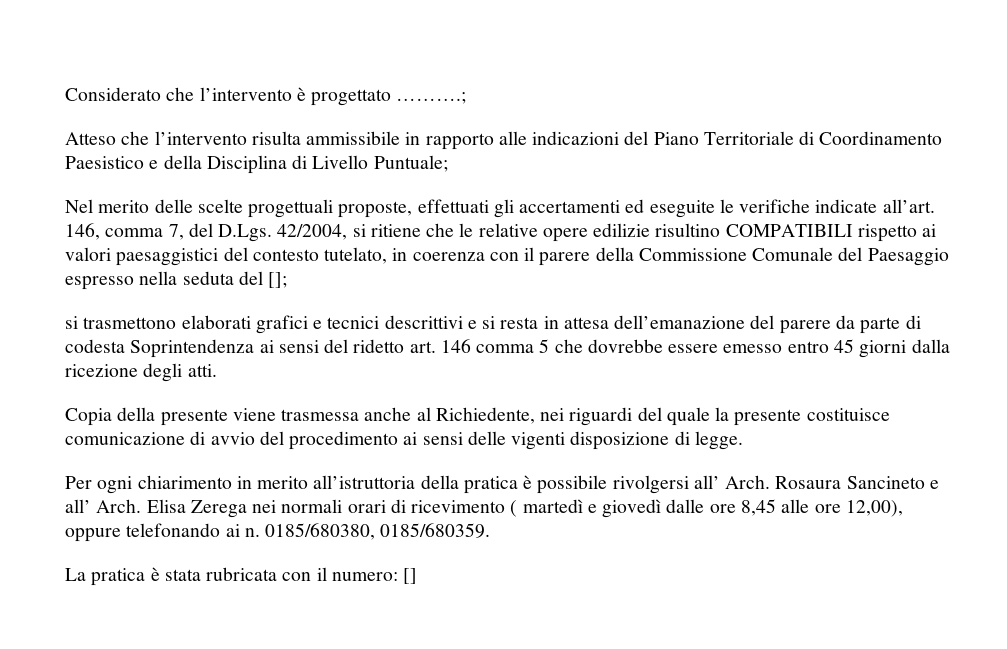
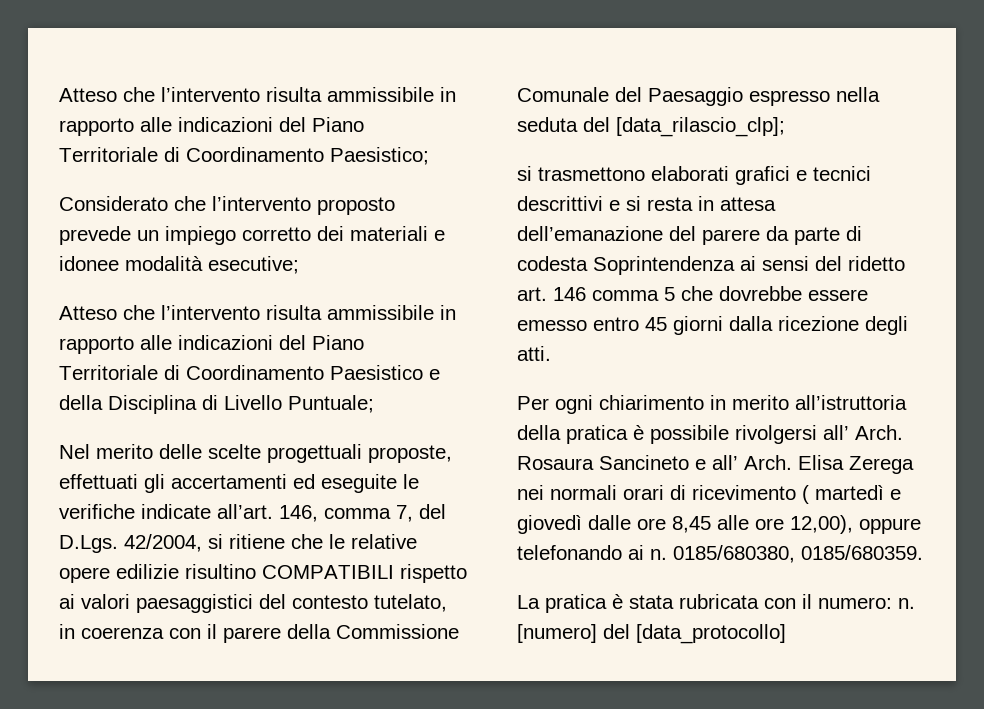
[65,87,467,106] Considerato che l’intervento è progettato ……….; -> [59,87,456,102] [59,117,364,136] [59,147,429,165] [59,196,395,215] [59,226,445,245] [59,256,299,274] Atteso che l’intervento risulta ammissibile in rapporto alle indicazioni del Piano Territoriale di Coordinamento Paesistico; // Considerato che l’intervento proposto prevede un impiego corretto dei materiali e idonee modalità esecutive;
[268,272,288,288] []; -> [616,117,785,137] [data_rilascio_clp];
[65,407,890,426] [65,431,743,450] // Copia della presente viene trasmessa anche al Richiedente, nei riguardi del quale la presente costituisce comunicazione di avvio del procedimento ai sensi delle vigenti disposizione di legge. -> (551, 353) none
[403,568,418,584] [] -> [898,598,915,609] [517,624,786,644] n. [numero] del [data_protocollo]

